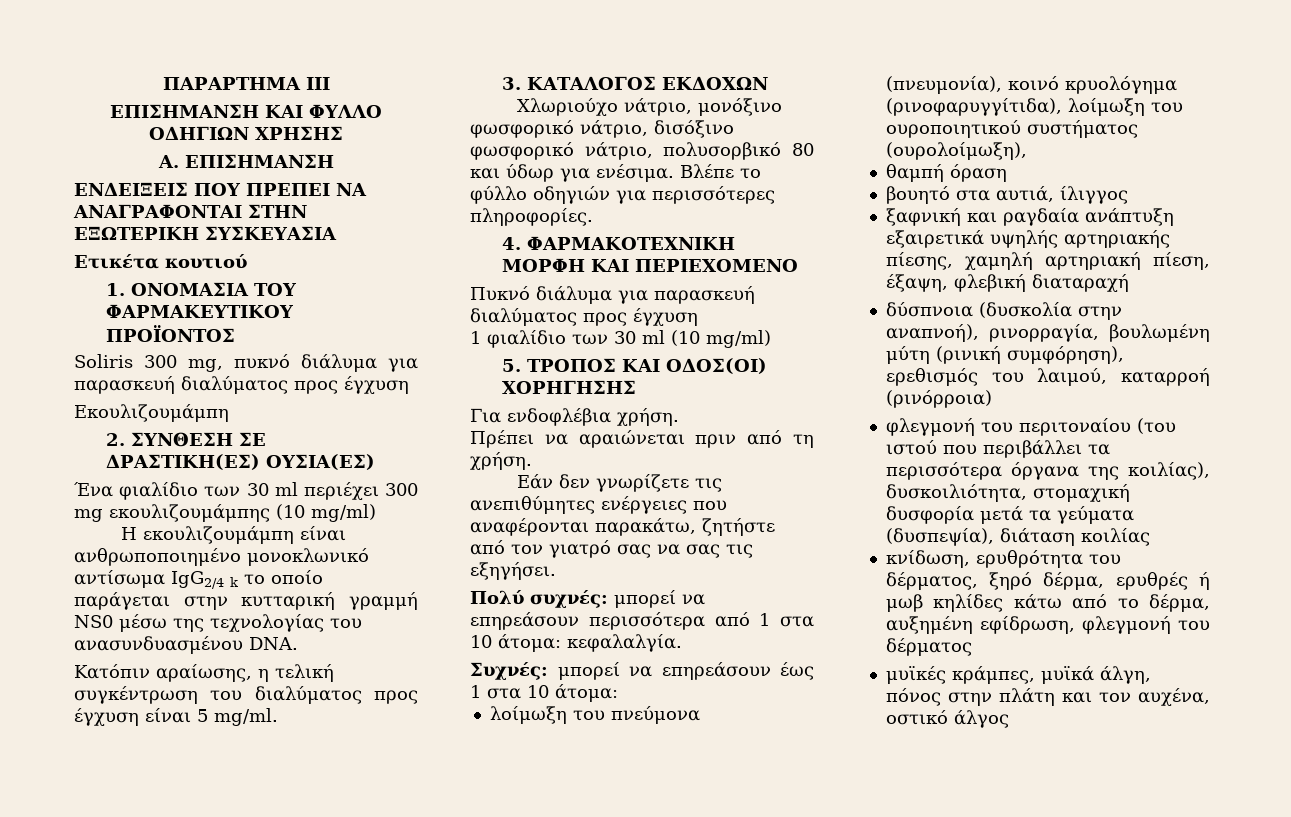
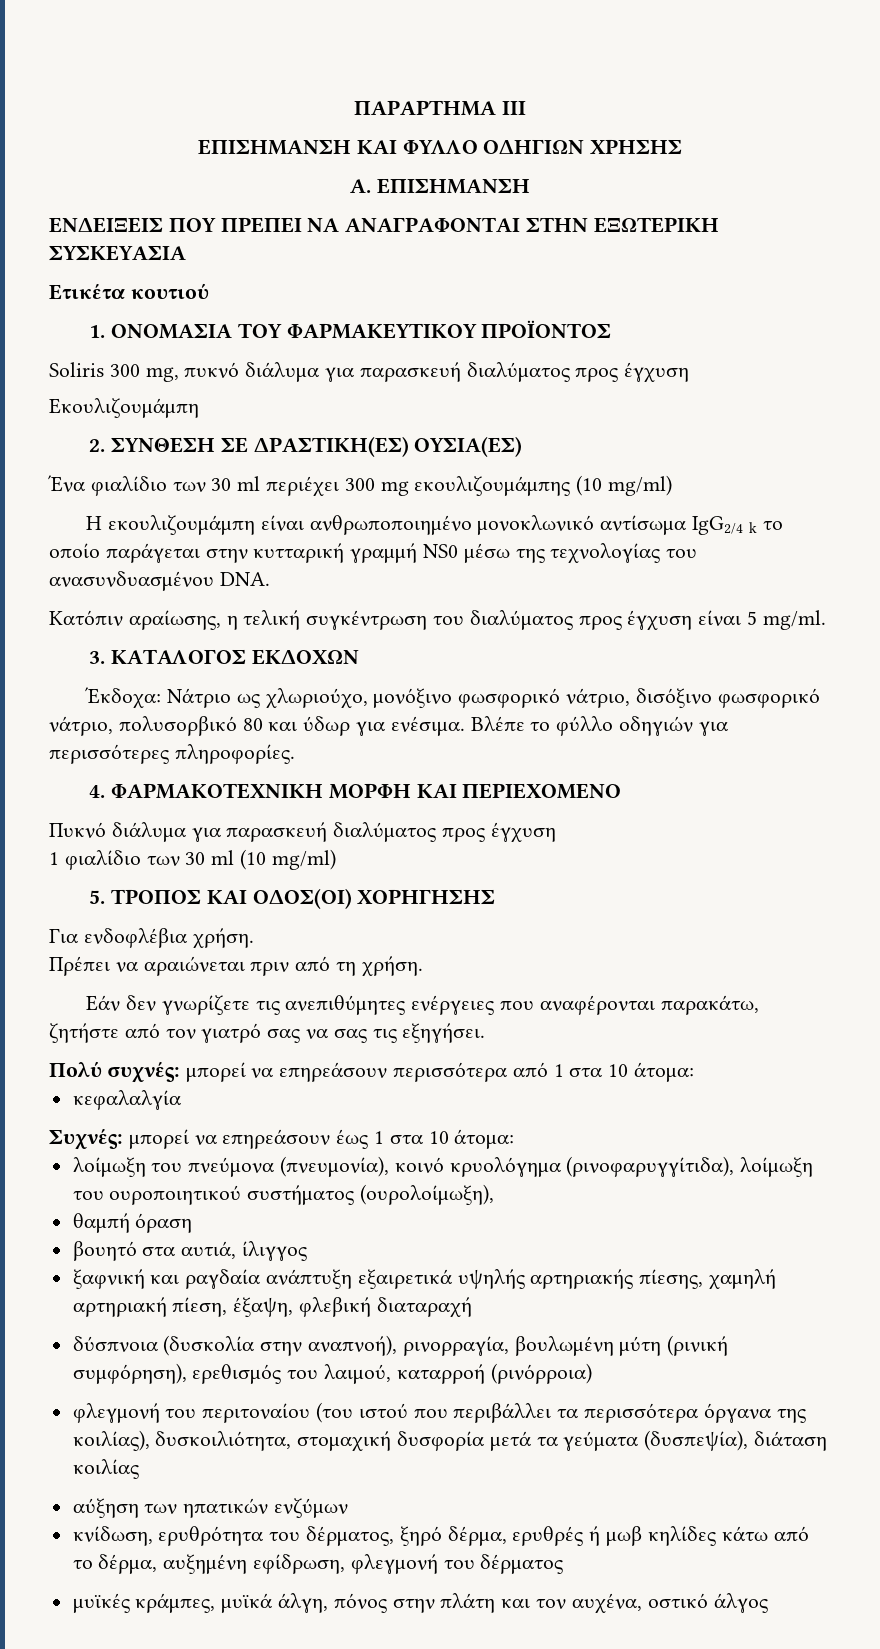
[516,98,692,116] Χλωριούχο νάτριο, -> [85,687,368,709] Έκδοχα: Νάτριο ως χλωριούχο,
[567,634,682,652] κεφαλαλγία. -> [72,1090,182,1110] // κεφαλαλγία
(1150, 537) none -> [72,1498,349,1518] // αύξηση των ηπατικών ενζύμων

